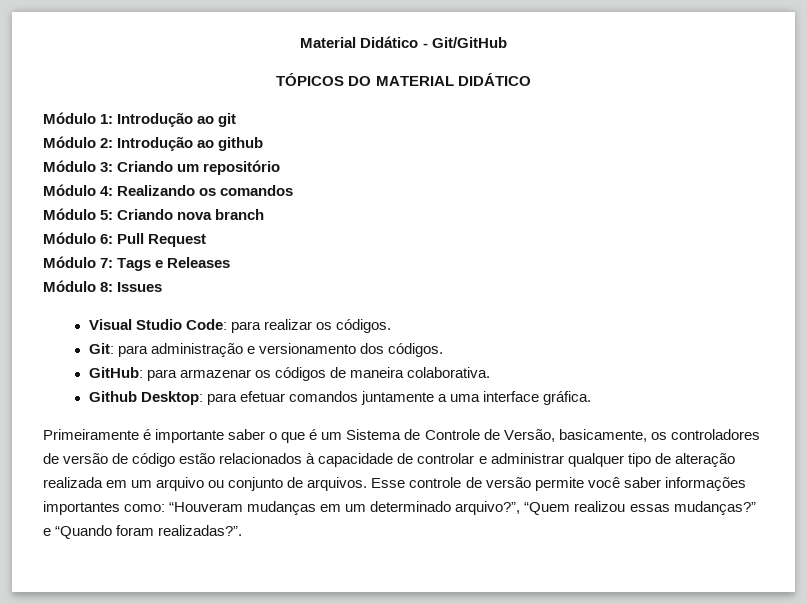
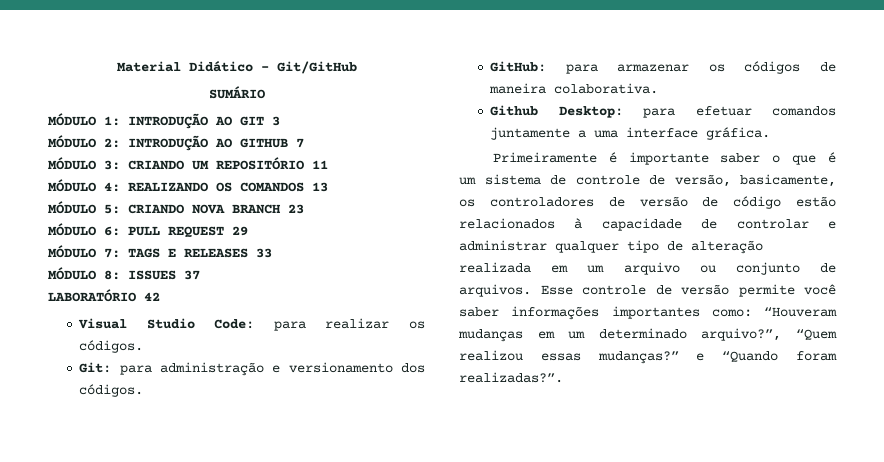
[276,73,531,86] [43,112,237,127] [43,136,264,151] [43,160,281,175] [43,184,294,196] [43,208,265,220] [43,232,207,247] [43,256,231,271] [43,280,163,292] TÓPICOS DO MATERIAL DIDÁTICO // Módulo 1: Introdução ao git // Módulo 2: Introdução ao github // Módulo 3: Criando um repositório // Módulo 4: Realizando os comandos // Módulo 5: Criando nova branch // Módulo 6: Pull Request // Módulo 7: Tags e Releases // Módulo 8: Issues -> [208,86,265,99] [48,113,280,129] [48,135,304,151] [48,157,328,170] [48,179,328,192] [48,201,304,214] [48,223,248,238] [48,245,272,258] [48,267,200,280] [48,289,160,302] SUMÁRIO // MÓDULO 1: INTRODUÇÃO AO GIT 3 // MÓDULO 2: INTRODUÇÃO AO GITHUB 7 // MÓDULO 3: CRIANDO UM REPOSITÓRIO 11 // MÓDULO 4: REALIZANDO OS COMANDOS 13 // MÓDULO 5: CRIANDO NOVA BRANCH 23 // MÓDULO 6: PULL REQUEST 29 // MÓDULO 7: TAGS E RELEASES 33 // MÓDULO 8: ISSUES 37 // LABORATÓRIO 42
[346,429,555,442] Sistema de Controle de Versão, -> [484,174,731,187] sistema de controle de versão,

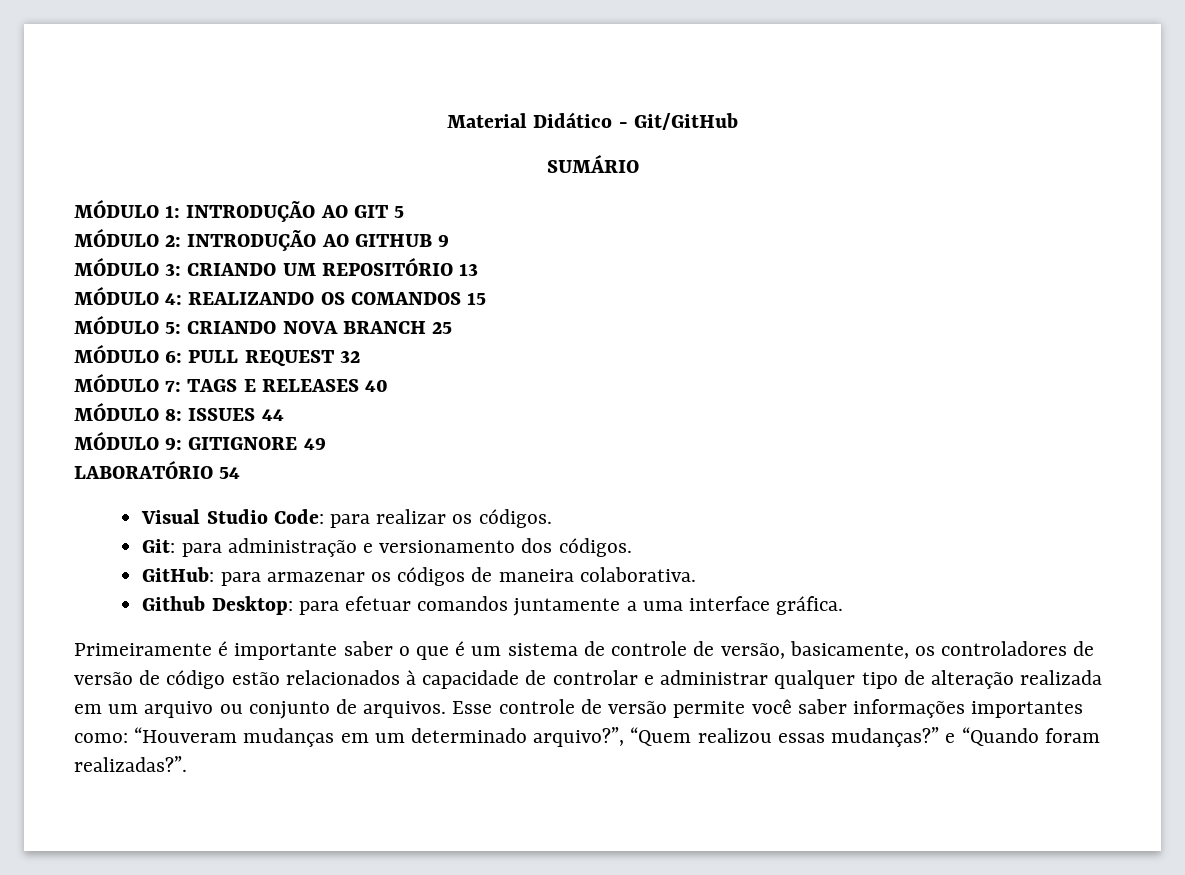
[272,116,280,126] 3 -> [394,206,405,218] 5
[296,138,304,148] 7 -> [438,234,450,247] 9
[312,160,328,169] 11 -> [459,263,479,276] 13
[312,182,328,192] 13 -> [467,292,487,305] 15
[288,204,304,214] 23 -> [432,322,453,334] 25
[232,226,248,236] 29 -> [339,351,360,363] 32
[256,248,272,258] 33 -> [365,379,389,392] 40
[184,270,200,280] 37 -> [261,409,284,421] [74,432,326,450] 44 // MÓDULO 9: GITIGNORE 49
[144,292,160,301] 42 -> [219,467,241,479] 54

